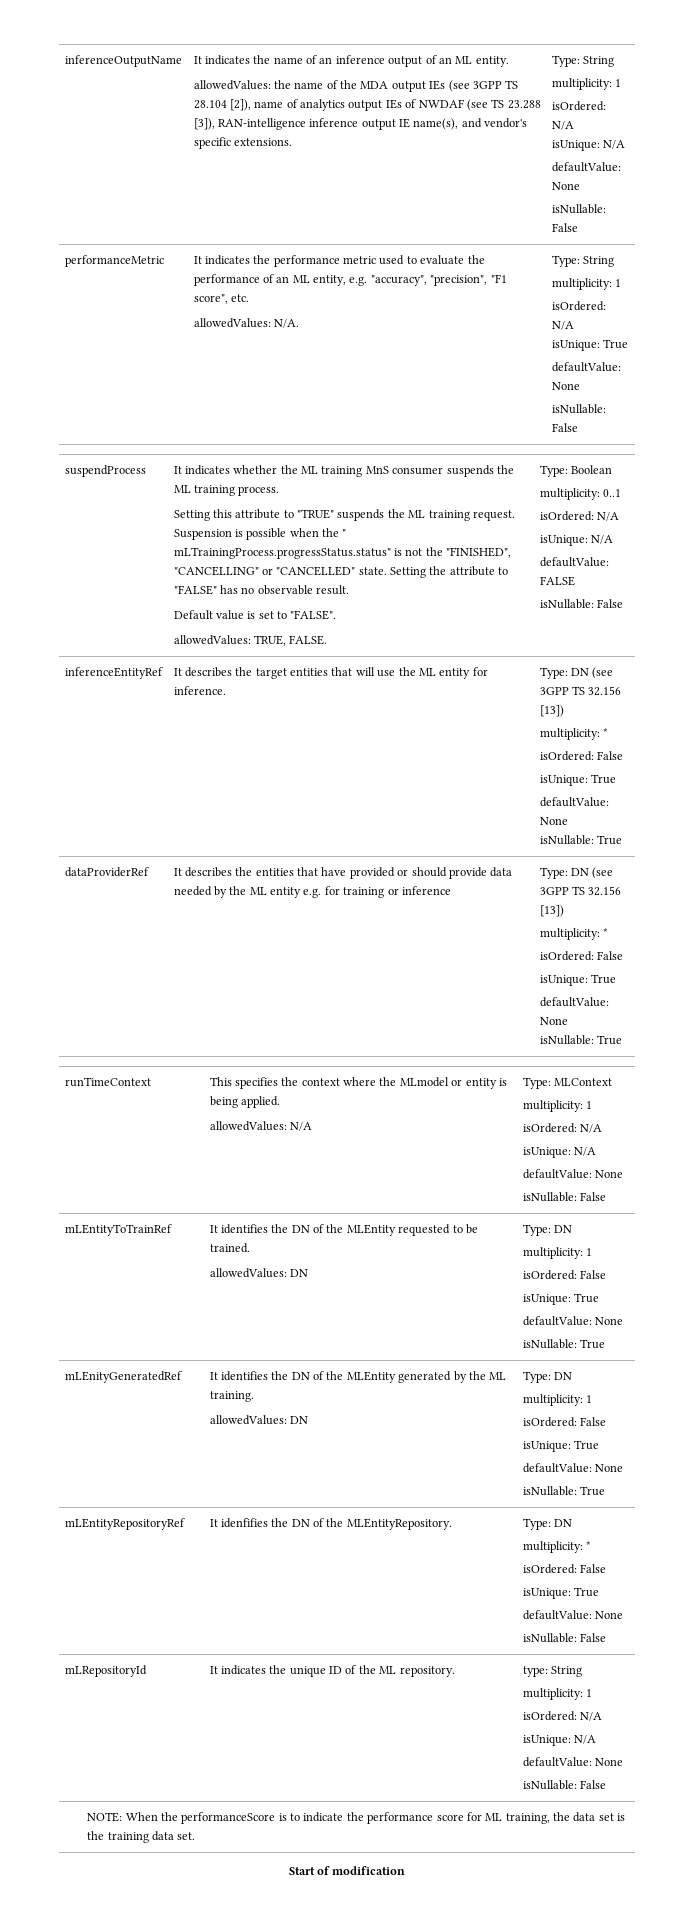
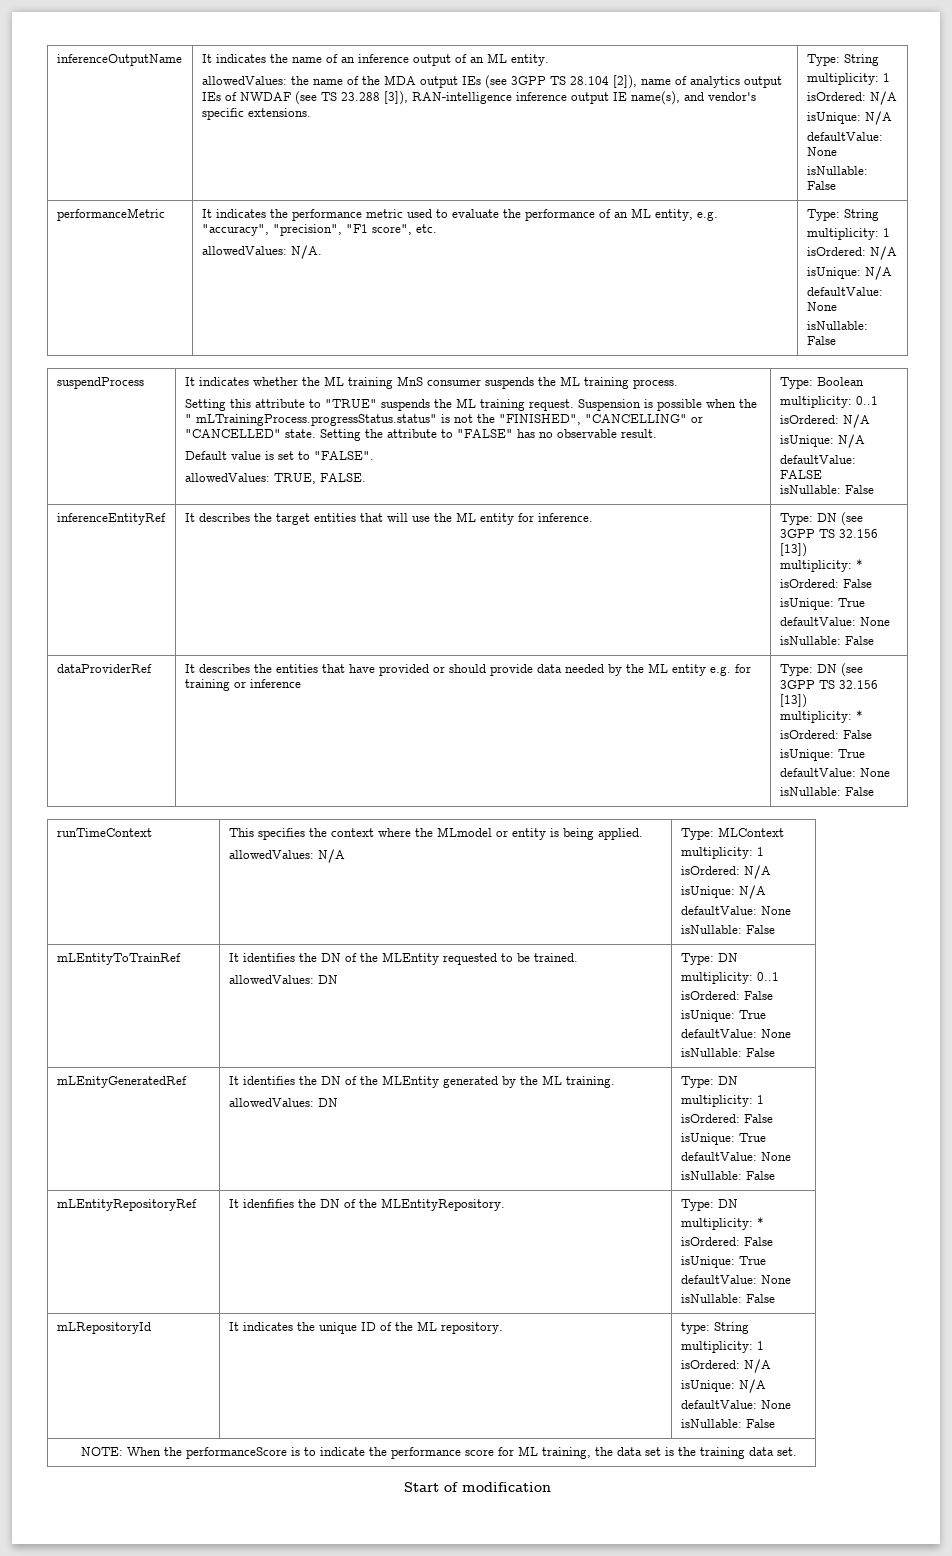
[602,339,628,349] True -> [864,266,892,280] N/A
[596,835,622,845] True -> [844,636,874,645] False
[596,1035,622,1045] True -> [844,787,874,796] False
[585,1248,592,1256] [522,1270,606,1280] [522,1293,599,1305] [522,1316,623,1326] [522,1339,605,1349] 1 // isOrdered: False // isUnique: True // defaultValue: None // isNullable: True -> [756,972,779,981] [680,991,773,1000] [680,1010,766,1022] [680,1029,791,1038] [680,1048,775,1057] 0..1 // isOrdered: False // isUnique: True // defaultValue: None // isNullable: False
[579,1486,605,1496] True -> [745,1171,775,1180] False

